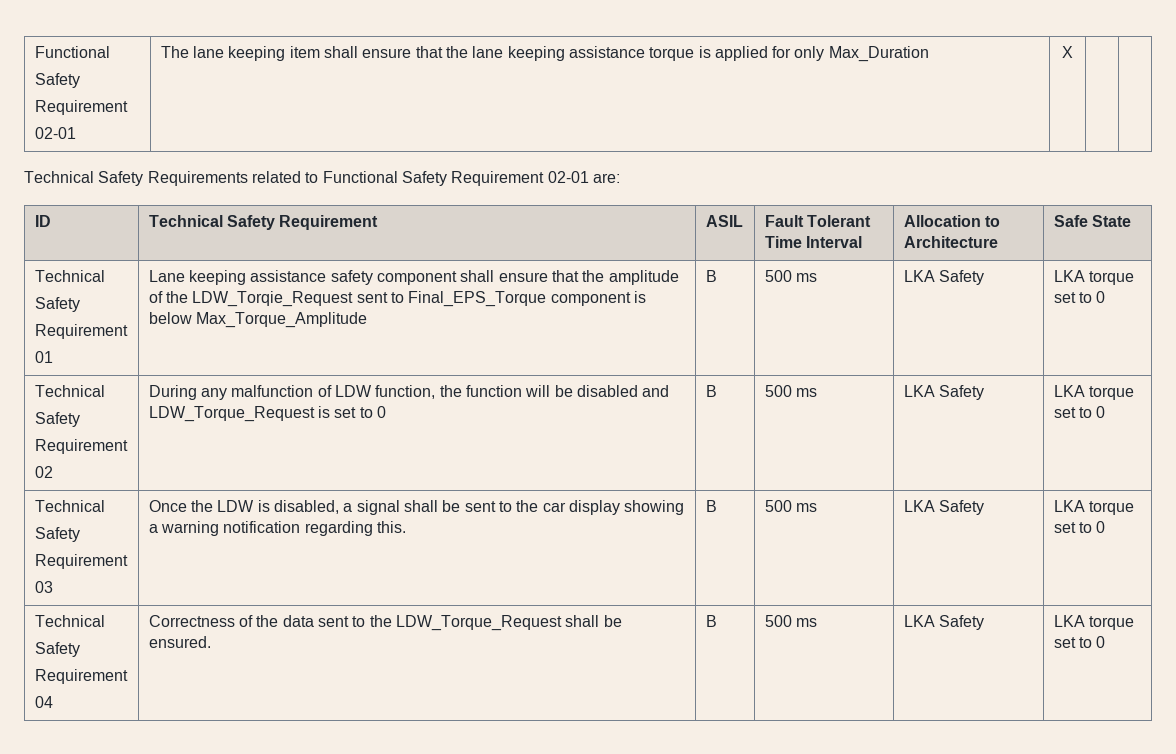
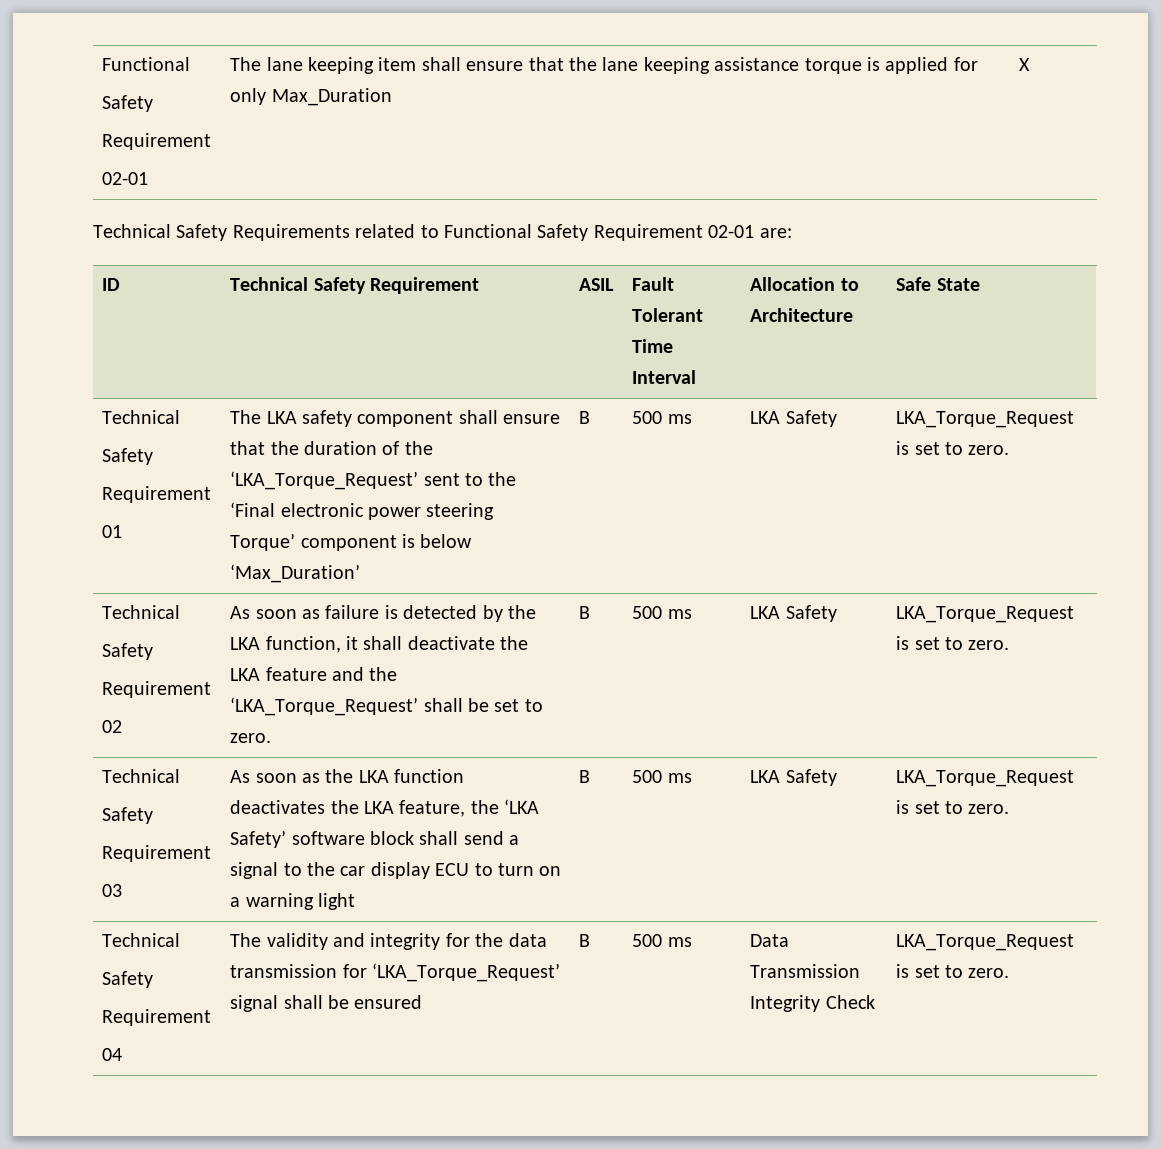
[148,270,327,285] Lane keeping assistance -> [230,410,297,424] The LKA
[608,270,679,285] [148,291,547,307] amplitude of the LDW_Torqie_Request sent to Final_EPS_Torque -> [304,441,433,455] [230,471,517,490] [230,502,495,520] [230,533,296,551] duration of the ‘LKA_Torque_Request’ sent to the ‘Final electronic power steering Torque’
[195,312,367,328] [705,270,717,282] [764,270,817,282] [903,270,984,285] [1053,270,1134,285] [1053,291,1106,303] Max_Torque_Amplitude | B | 500 ms | LKA Safety | LKA torque set to 0 -> [230,564,361,583] [579,411,591,424] [632,411,692,424] [750,410,837,427] [896,411,1075,428] [896,441,1010,455] ‘Max_Duration’ | B | 500 ms | LKA Safety | LKA_Torque_Request is set to zero.
[148,385,670,400] [148,406,386,422] [705,385,717,397] [764,385,817,397] [903,385,984,400] [1053,385,1134,400] [1053,406,1106,418] During any malfunction of LDW function, the function will be disabled and LDW_Torque_Request is set to 0 | B | 500 ms | LKA Safety | LKA torque set to 0 -> [230,605,537,622] [230,636,529,653] [230,667,398,681] [230,697,543,716] [230,733,272,743] [579,606,591,619] [632,606,692,619] [750,605,837,622] [896,606,1075,623] [896,636,1010,650] As soon as failure is detected by the LKA function, it shall deactivate the LKA feature and the ‘LKA_Torque_Request’ shall be set to zero. | B | 500 ms | LKA Safety | LKA_Torque_Request is set to zero.
[148,500,685,515] [148,521,406,536] [705,500,717,512] [764,500,817,512] [903,500,984,515] [1053,500,1134,515] [1053,521,1106,533] Once the LDW is disabled, a signal shall be sent to the car display showing a warning notification regarding this. | B | 500 ms | LKA Safety | LKA torque set to 0 -> [230,769,465,783] [230,799,540,817] [230,830,520,848] [230,862,562,879] [230,893,356,910] [579,770,591,783] [632,770,692,783] [750,769,837,786] [896,770,1075,787] [896,800,1010,814] As soon as the LKA function deactivates the LKA feature, the ‘LKA Safety’ software block shall send a signal to the car display ECU to turn on a warning light | B | 500 ms | LKA Safety | LKA_Torque_Request is set to zero.
[148,615,622,631] [148,636,211,648] [705,615,717,627] [764,615,817,627] [903,615,984,630] [1053,615,1134,630] [1053,636,1106,648] Correctness of the data sent to the LDW_Torque_Request shall be ensured. | B | 500 ms | LKA Safety | LKA torque set to 0 -> [230,933,547,950] [230,963,561,982] [230,995,423,1012] [579,934,591,947] [632,934,692,947] [750,934,790,947] [750,964,861,978] [750,995,875,1012] [896,934,1075,951] [896,964,1010,978] The validity and integrity for the data transmission for ‘LKA_Torque_Request’ signal shall be ensured | B | 500 ms | Data Transmission Integrity Check | LKA_Torque_Request is set to zero.

